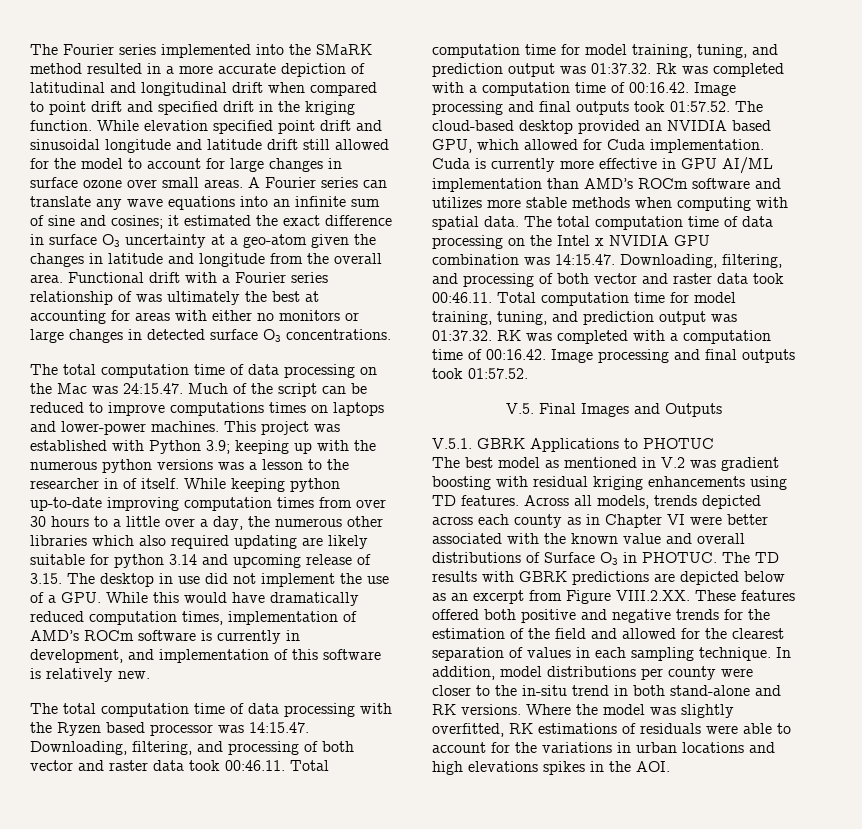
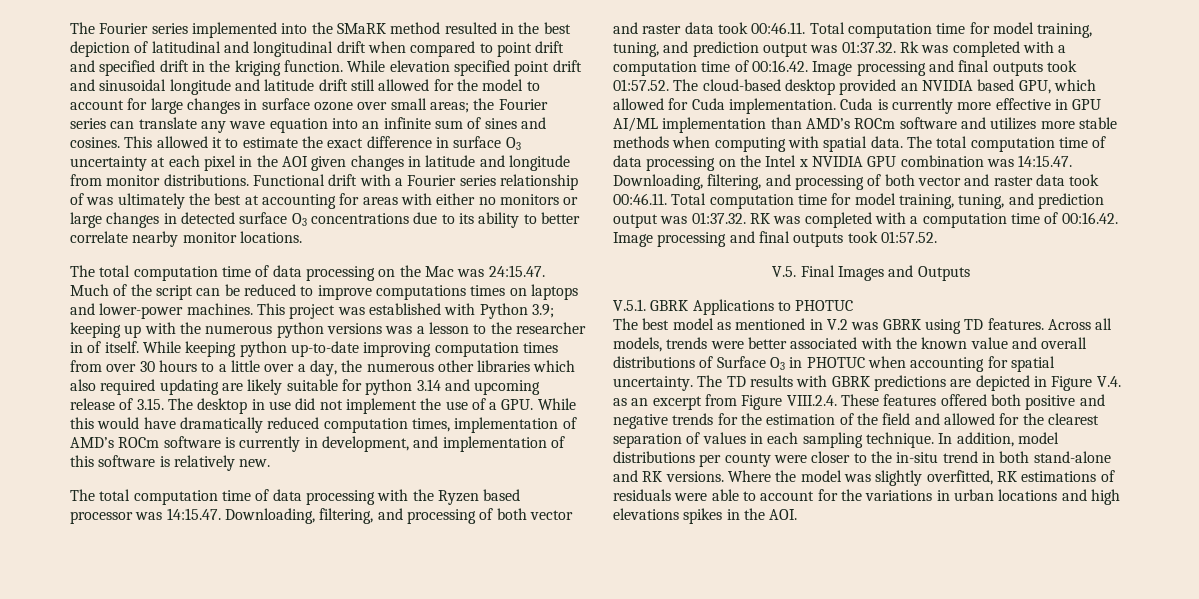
[166,63,276,74] a more accurate -> [518,22,571,34] the best
[204,177,260,188] areas. A -> [429,98,495,113] areas; the
[168,196,235,210] equations -> [269,118,328,133] equation
[48,215,251,229] sine and cosines; it estimated -> [484,117,546,129] [70,136,298,148] sines and cosines. This allowed it to estimate
[230,234,376,248] a geo-atom given the -> [168,155,347,171] each pixel in the AOI given
[307,253,382,264] [30,274,63,283] the overall area. -> [106,174,249,186] monitor distributions.
[286,329,391,340] concentrations. -> [310,212,580,228] [70,231,302,247] concentrations due to its ability to better correlate nearby monitor locations.
[721,457,779,471] [432,476,745,490] gradient boosting with residual kriging enhancements -> [882,319,921,330] GBRK
[702,495,761,509] [432,514,685,528] depicted across each county as in Chapter VI -> (708, 343) none
[642,552,717,563] PHOTUC. -> [806,356,1055,372] [613,376,693,391] PHOTUC when accounting for spatial uncertainty.
[744,571,785,582] below -> [1033,376,1121,391] in Figure V.4.
[616,590,690,601] VIII.2.XX. -> [786,395,837,406] VIII.2.4.

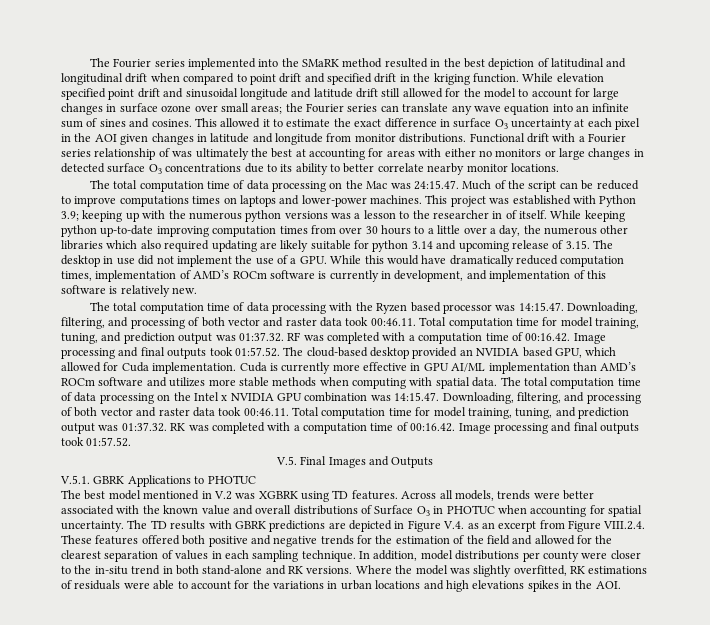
[899,41,919,53] Rk -> [287,332,301,341] RF
[716,322,731,330] as -> (141, 495) none
[882,319,921,330] GBRK -> [258,491,298,499] XGBRK

